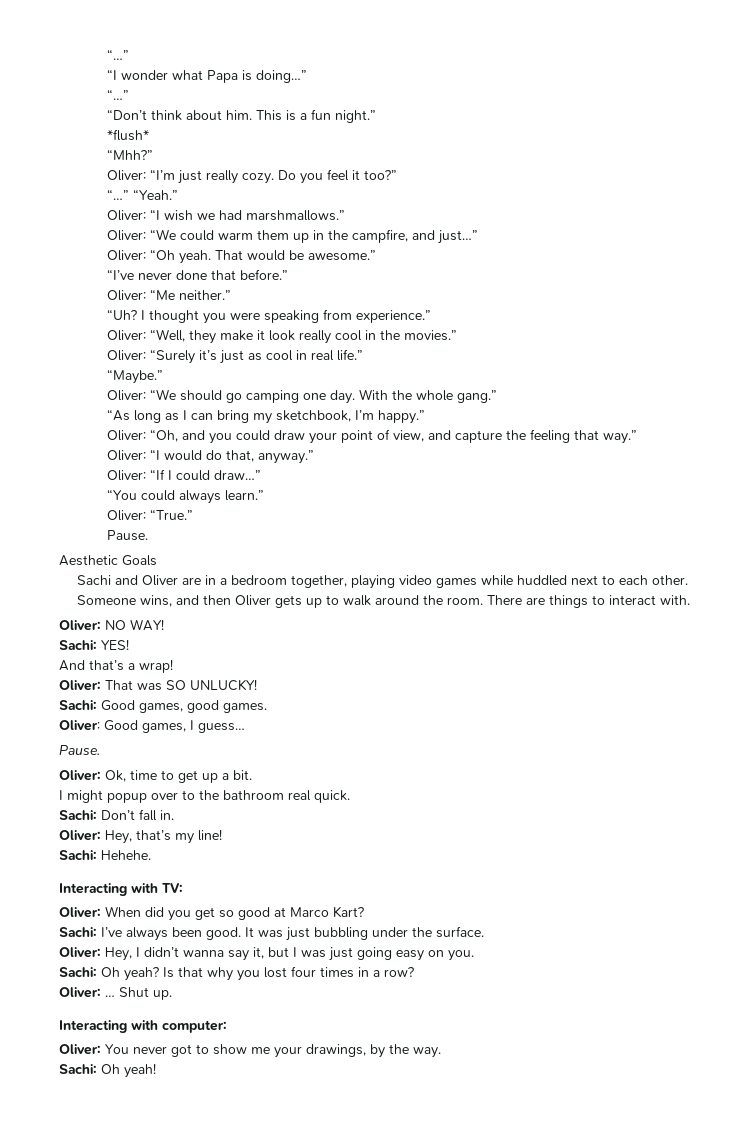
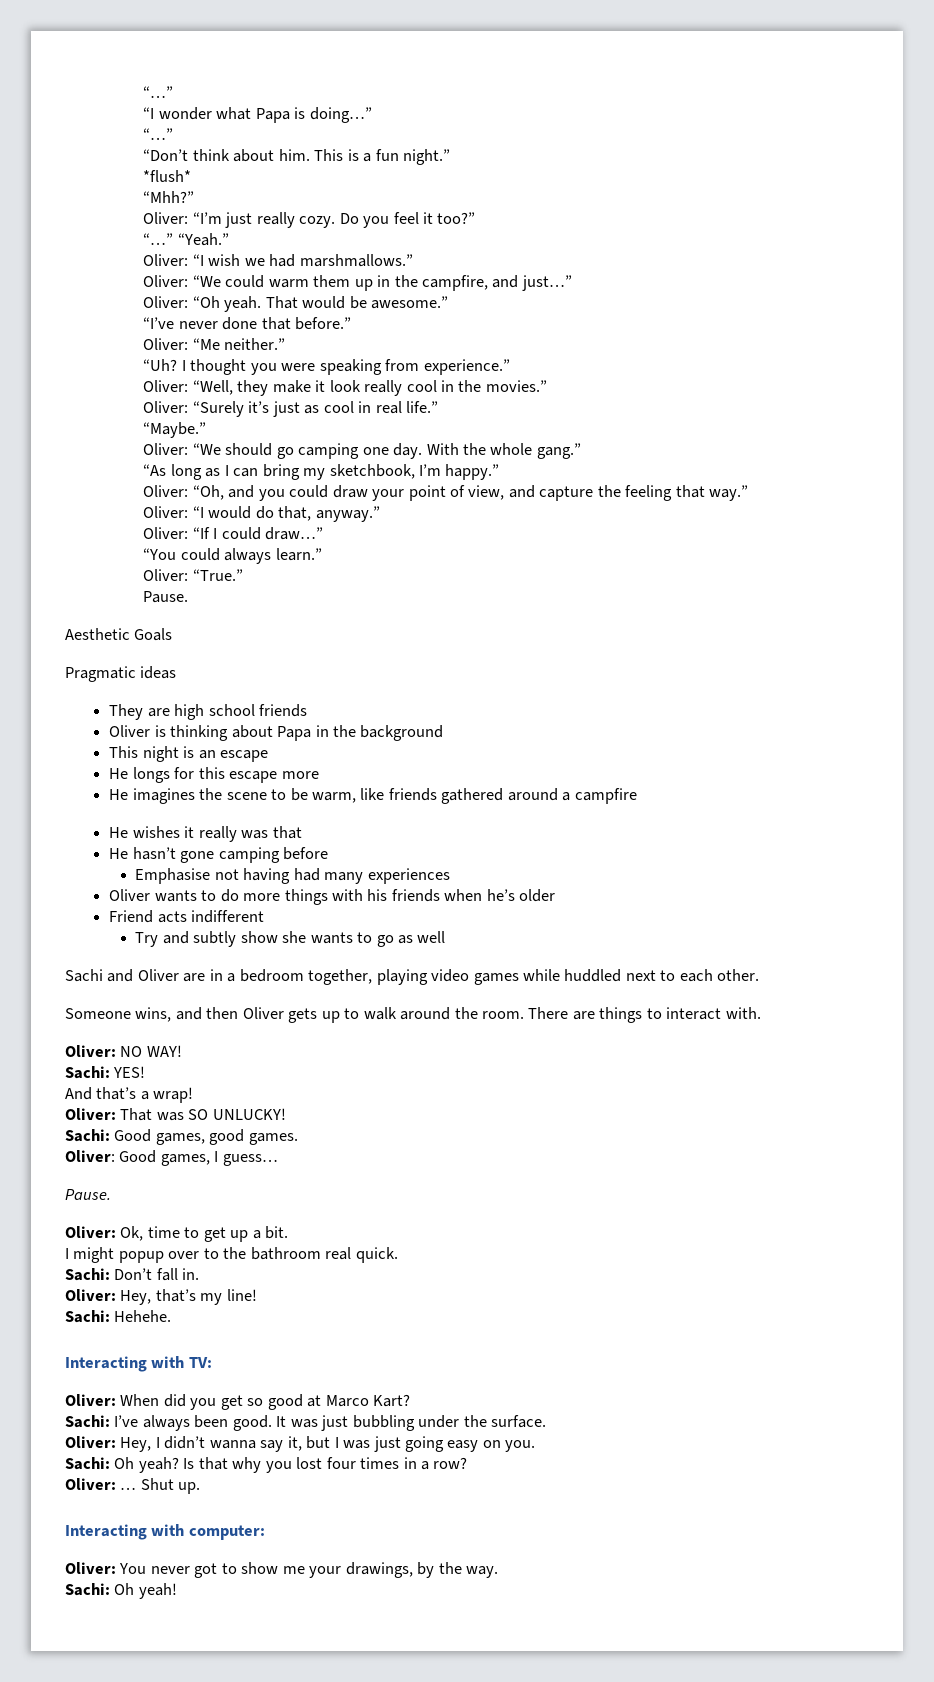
(157, 560) none -> [65,666,177,682] [109,704,308,720] [109,725,444,741] [109,746,269,762] [109,767,319,783] [109,788,637,804] [109,826,302,842] [109,847,329,863] [135,868,450,884] [109,889,556,905] [109,910,265,923] [135,931,446,947] // Pragmatic ideas // They are high school friends // Oliver is thinking about Papa in the background // This night is an escape // He longs for this escape more // He imagines the scene to be warm, like friends gathered around a campfire // He wishes it really was that // He hasn’t gone camping before // Emphasise not having had many experiences // Oliver wants to do more things with his friends when he’s older // Friend acts indifferent // Try and subtly show she wants to go as well

